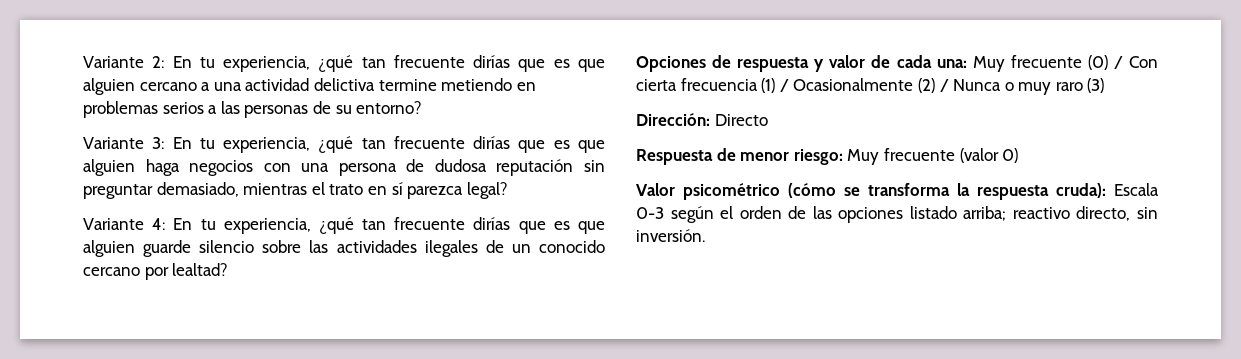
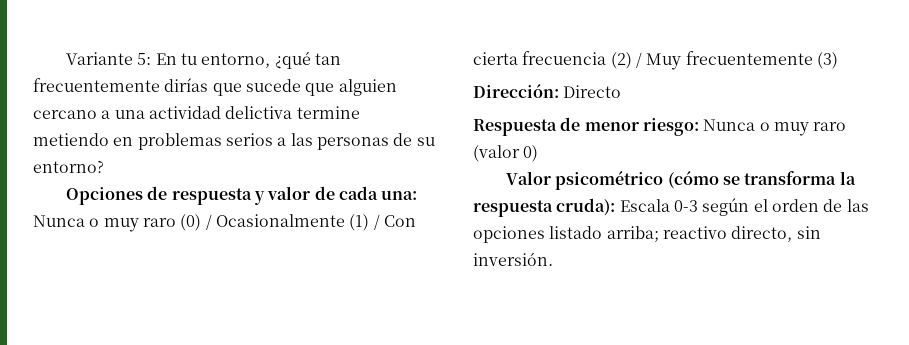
[83,55,570,72] Variante 2: En tu experiencia, ¿qué tan frecuente dirías que es -> [66,51,341,69] [33,78,301,96] Variante 5: En tu entorno, ¿qué tan frecuentemente dirías que sucede
[83,136,605,153] [83,159,605,176] [83,182,508,199] [83,217,605,234] [83,240,605,257] [83,263,229,280] // Variante 3: En tu experiencia, ¿qué tan frecuente dirías que es que alguien haga negocios con una persona de dudosa reputación sin preguntar demasiado, mientras el trato en sí parezca legal? // Variante 4: En tu experiencia, ¿qué tan frecuente dirías que es que alguien guarde silencio sobre las actividades ilegales de un conocido cercano por lealtad? -> (104, 166) none
[972,55,1158,72] [636,78,1083,95] Muy frecuente (0) / Con cierta frecuencia (1) / Ocasionalmente (2) / Nunca o muy raro -> [33,214,416,232] [473,51,813,70] Nunca o muy raro (0) / Ocasionalmente (1) / Con cierta frecuencia (2) / Muy frecuentemente
[847,148,955,165] Muy frecuente -> [703,119,847,136] Nunca o muy raro

